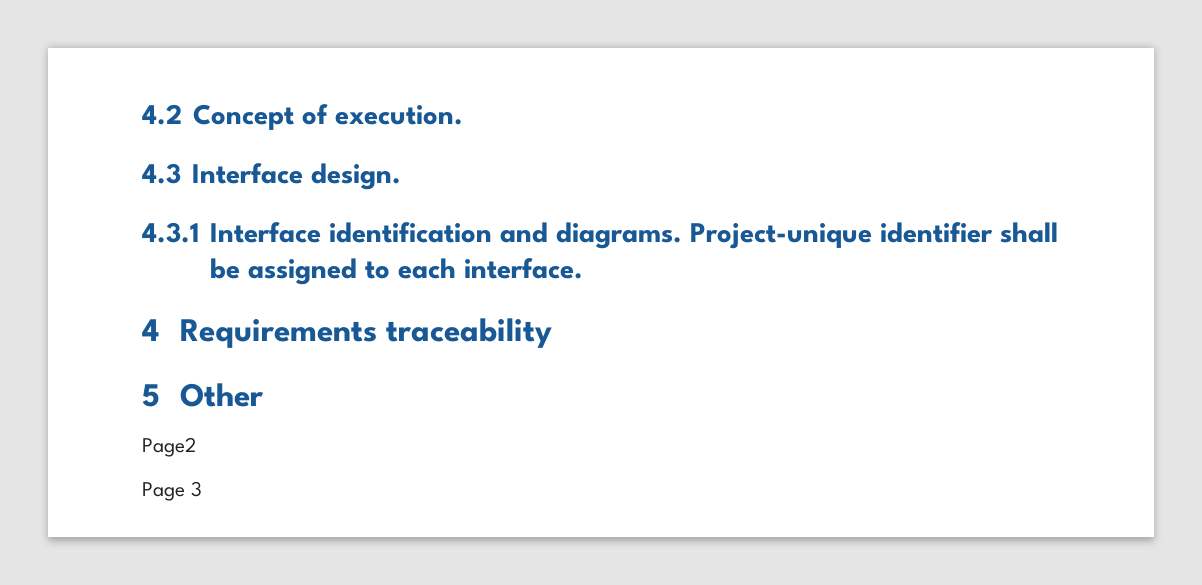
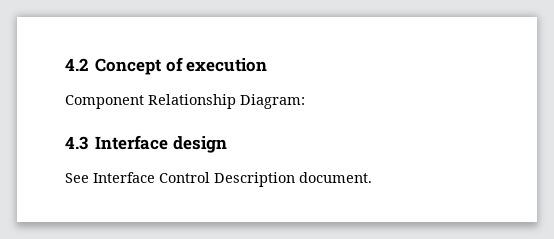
[334,105,463,125] [142,163,401,190] [142,222,1058,249] [209,258,583,285] [142,318,552,348] [142,383,264,407] [142,437,196,457] [142,481,202,501] execution. // 4.3 Interface design. // 4.3.1 Interface identification and diagrams. Project-unique identifier shall be assigned to each interface. // 4 Requirements traceability // 5 Other // Page2 // Page 3 -> [186,58,268,72] [65,94,305,109] [65,135,227,153] [65,172,372,187] execution // Component Relationship Diagram: // 4.3 Interface design // See Interface Control Description document.

